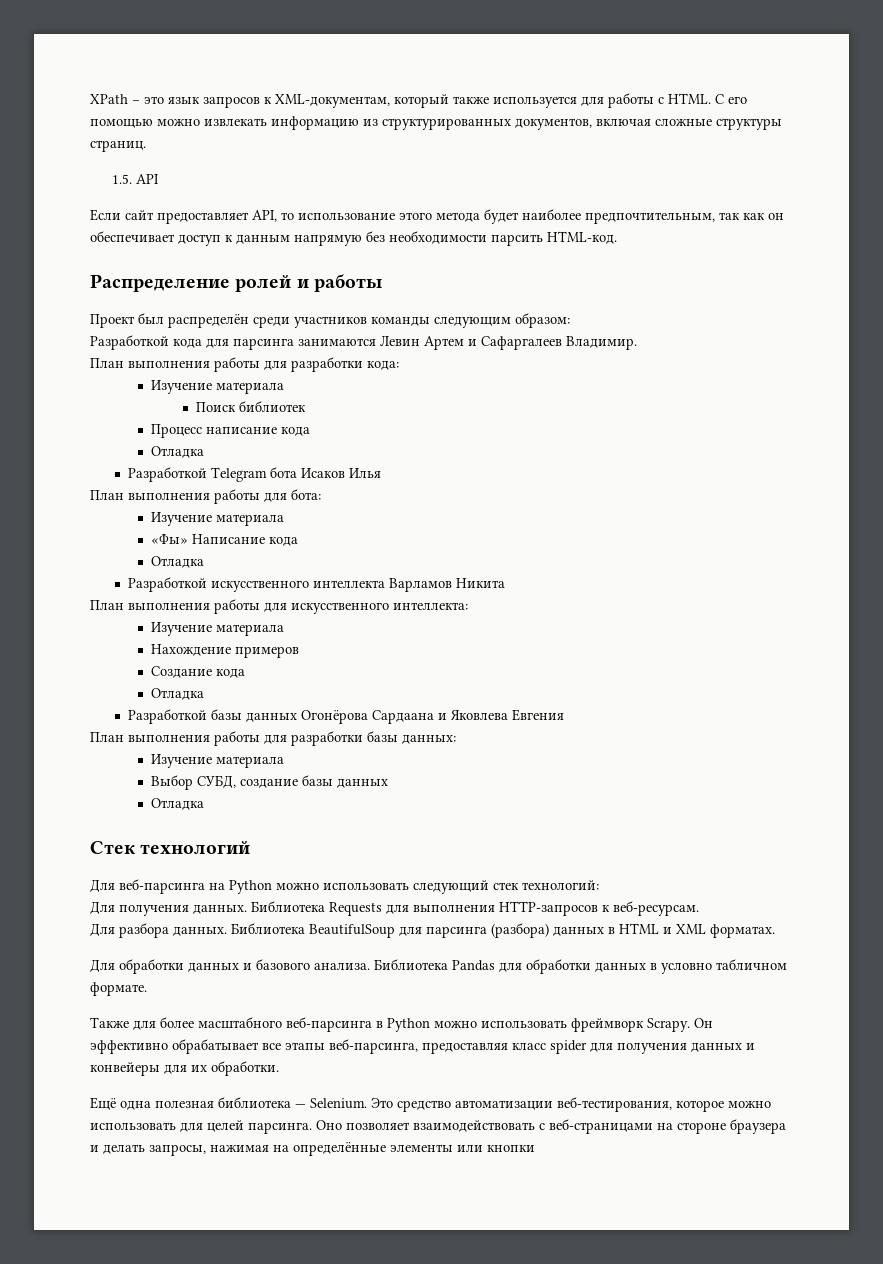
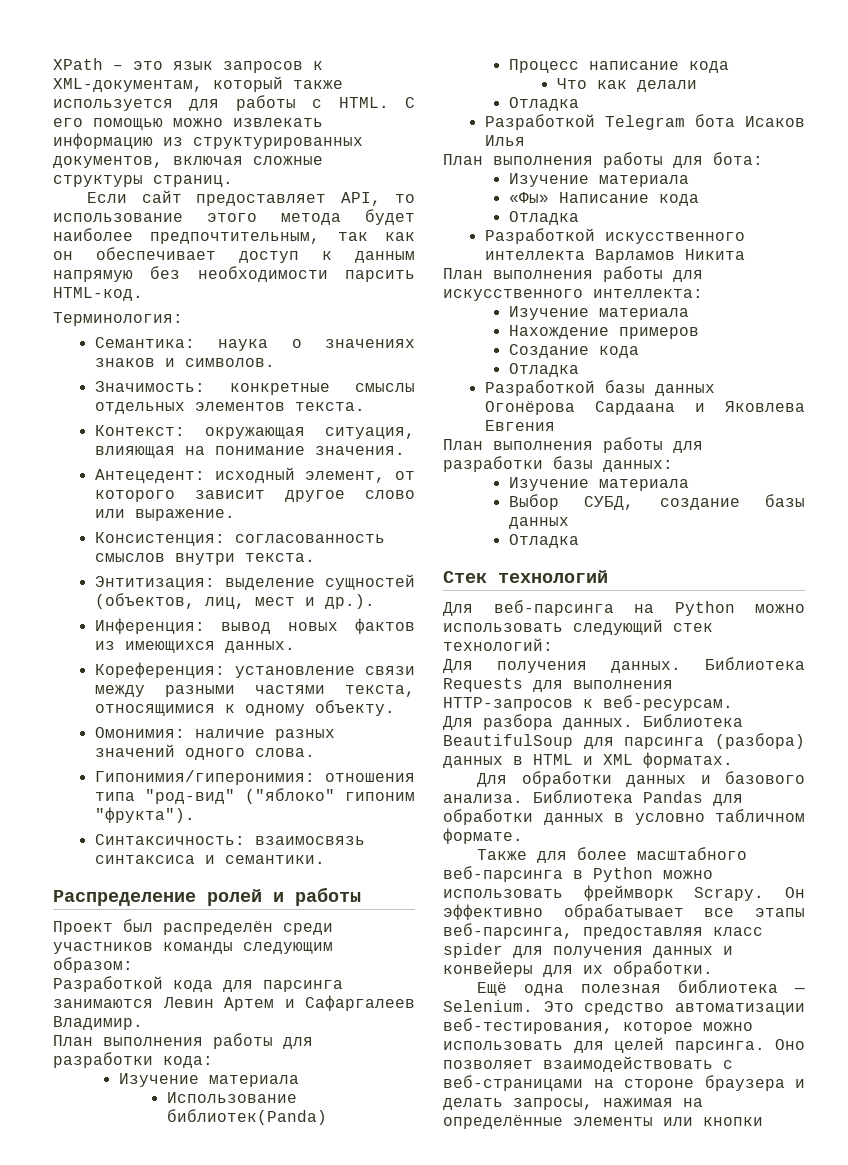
[112,174,160,184] // 1.5. API -> (233, 181) none
(617, 237) none -> [53,312,183,326] [94,337,415,351] [94,358,275,367] [94,381,415,395] [94,402,365,414] [94,425,415,439] [94,446,405,458] [94,467,415,483] [94,490,416,502] [94,509,235,521] [94,532,385,546] [94,553,315,565] [94,574,415,590] [94,593,375,609] [94,618,415,634] [94,641,295,653] [94,662,415,678] [94,685,416,697] [94,700,395,716] [94,727,335,741] [94,744,315,760] [94,770,415,785] [94,788,416,804] [94,807,195,823] [94,834,365,845] [94,855,325,864] // Терминология: // Семантика: наука о значениях знаков и символов. // Значимость: конкретные смыслы отдельных элементов текста. // Контекст: окружающая ситуация, влияющая на понимание значения. // Антецедент: исходный элемент, от которого зависит другое слово или выражение. // Консистенция: согласованность смыслов внутри текста. // Энтитизация: выделение сущностей (объектов, лиц, мест и др.). // Инференция: вывод новых фактов из имеющихся данных. // Кореференция: установление связи между разными частями текста, относящимися к одному объекту. // Омонимия: наличие разных значений одного слова. // Гипонимия/гиперонимия: отношения типа "род-вид" ("яблоко" гипоним "фрукта"). // Синтаксичность: взаимосвязь синтаксиса и семантики.
[195,401,306,412] Поиск библиотек -> [166,1092,297,1103] [166,1109,327,1125] Использование библиотек(Panda)
(310, 431) none -> [556,78,697,92] // Что как делали

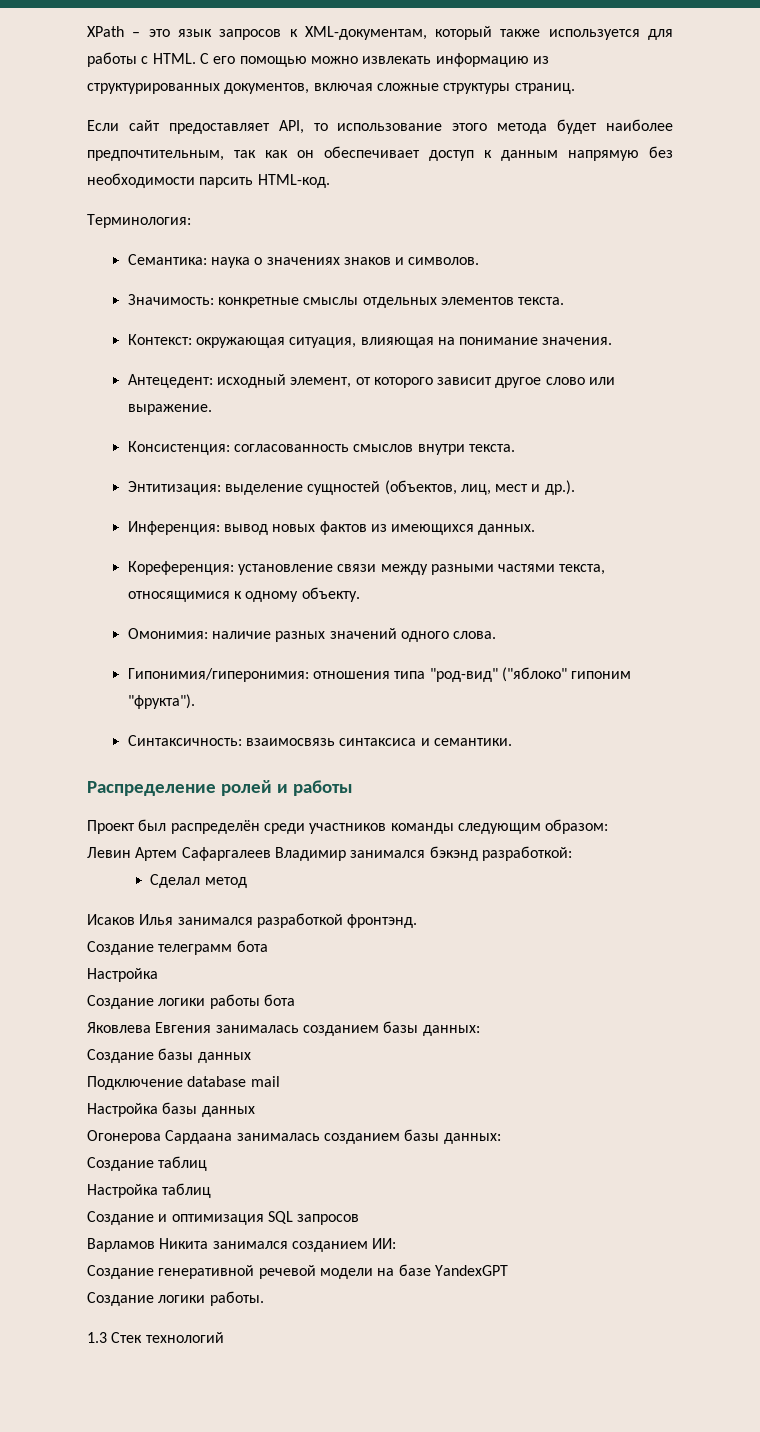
[53,976,343,992] [53,995,415,1011] [53,1016,143,1030] [53,1033,313,1049] [53,1052,213,1068] [118,1073,299,1087] [166,1092,297,1103] [166,1109,327,1125] [508,59,729,73] [556,78,697,92] [508,97,579,111] [484,114,805,130] [484,135,525,146] [443,152,763,168] [508,173,689,187] [508,192,699,206] [508,211,579,225] [484,228,745,244] [484,249,745,263] [443,266,703,282] [443,289,703,301] [508,306,689,320] [508,325,699,339] [508,344,639,358] [508,363,579,377] [484,380,715,396] [484,401,805,415] [484,420,555,431] [443,437,703,453] [443,456,673,472] [508,477,689,491] [508,494,805,510] [508,517,569,529] [508,534,579,548] [443,570,608,583] [443,600,805,616] [443,619,713,635] [443,638,553,651] [443,657,805,673] [443,678,673,692] [443,695,733,711] [443,714,743,730] [443,733,805,749] [443,752,733,768] [477,771,805,787] [443,790,743,806] [443,809,805,825] [443,828,523,844] [477,847,748,863] [443,866,713,882] [443,885,805,901] [443,904,805,920] [443,923,763,939] [443,943,733,958] [443,961,713,977] [477,980,805,996] [443,1000,805,1015] [443,1018,753,1034] [443,1037,805,1053] [443,1056,733,1072] [443,1075,805,1091] [443,1098,703,1110] [443,1115,763,1129] Разработкой кода для парсинга занимаются Левин Артем и Сафаргалеев Владимир. // План выполнения работы для разработки кода: // Изучение материала // Использование библиотек(Panda) // Процесс написание кода // Что как делали // Отладка // Разработкой Telegram бота Исаков Илья // План выполнения работы для бота: // Изучение материала // «Фы» Написание кода // Отладка // Разработкой искусственного интеллекта Варламов Никита // План выполнения работы для искусственного интеллекта: // Изучение материала // Нахождение примеров // Создание кода // Отладка // Разработкой базы данных Огонёрова Сардаана и Яковлева Евгения // План выполнения работы для разработки базы данных: // Изучение материала // Выбор СУБД, создание базы данных // Отладка // Стек технологий // Для веб-парсинга на Python можно использовать следующий стек технологий: // Для получения данных. Библиотека Requests для выполнения HTTP-запросов к веб-ресурсам. // Для разбора данных. Библиотека BeautifulSoup для парсинга (разбора) данных в HTML и XML форматах. // Для обработки данных и базового анализа. Библиотека Pandas для обработки данных в условно табличном формате. // Также для более масштабного веб-парсинга в Python можно использовать фреймворк Scrapy. Он эффективно обрабатывает все этапы веб-парсинга, предоставляя класс spider для получения данных и конвейеры для их обработки. // Ещё одна полезная библиотека — Selenium. Это средство автоматизации веб-тестирования, которое можно использовать для целей парсинга. Оно позволяет взаимодействовать с веб-страницами на стороне браузера и делать запросы, нажимая на определённые элементы или кнопки -> [87,846,572,861] [150,874,247,888] [87,913,418,928] [87,940,268,955] [87,968,158,982] [87,994,295,1009] [87,1021,480,1036] [87,1048,251,1063] [87,1076,280,1090] [87,1102,255,1117] [87,1129,501,1144] [87,1156,208,1171] [87,1183,212,1198] [87,1211,360,1225] [87,1238,397,1252] [87,1264,508,1279] [87,1291,264,1306] [87,1332,224,1343] Левин Артем Сафаргалеев Владимир занимался бэкэнд разработкой: // Сделал метод // Исаков Илья занимался разработкой фронтэнд. // Создание телеграмм бота // Настройка // Создание логики работы бота // Яковлева Евгения занималась созданием базы данных: // Создание базы данных // Подключение database mail // Настройка базы данных // Огонерова Сардаана занималась созданием базы данных: // Создание таблиц // Настройка таблиц // Создание и оптимизация SQL запросов // Варламов Никита занимался созданием ИИ: // Создание генеративной речевой модели на базе YandexGPT // Создание логики работы. // 1.3 Стек технологий

